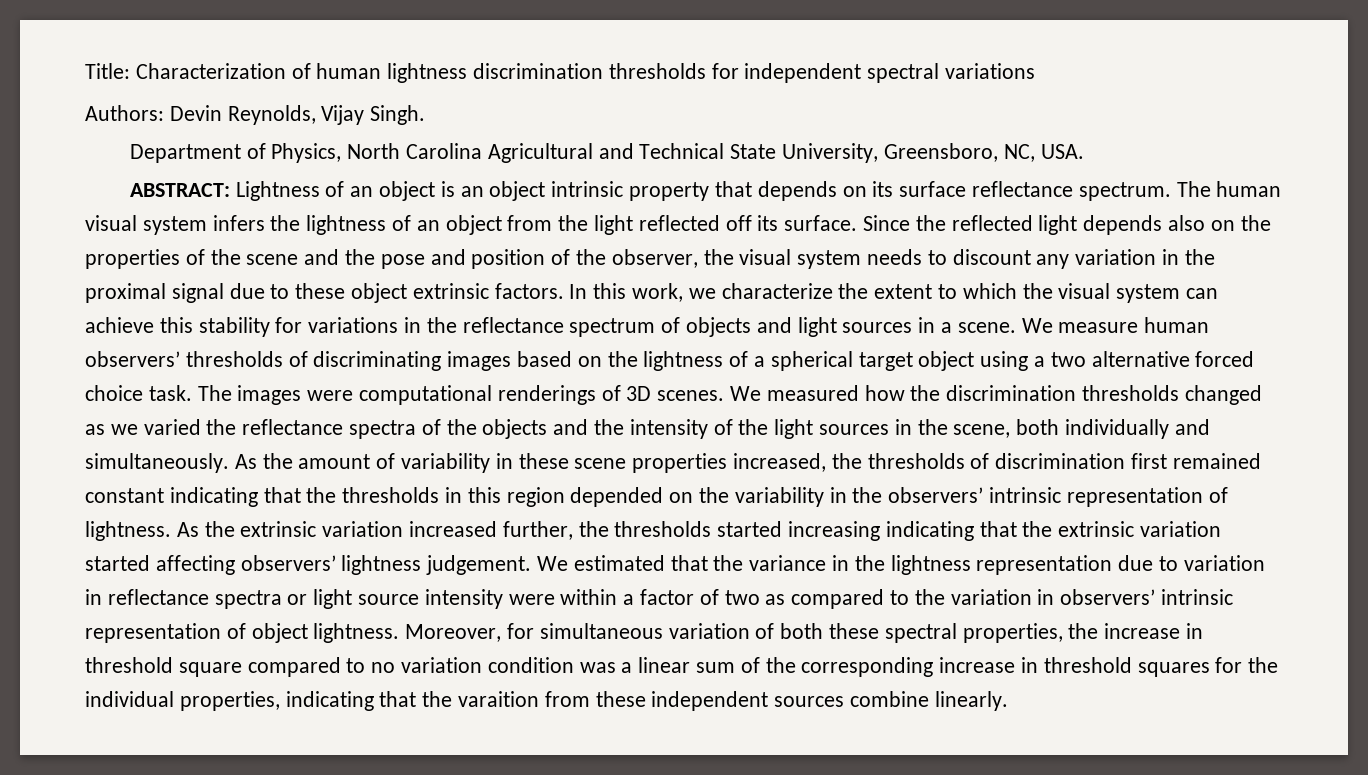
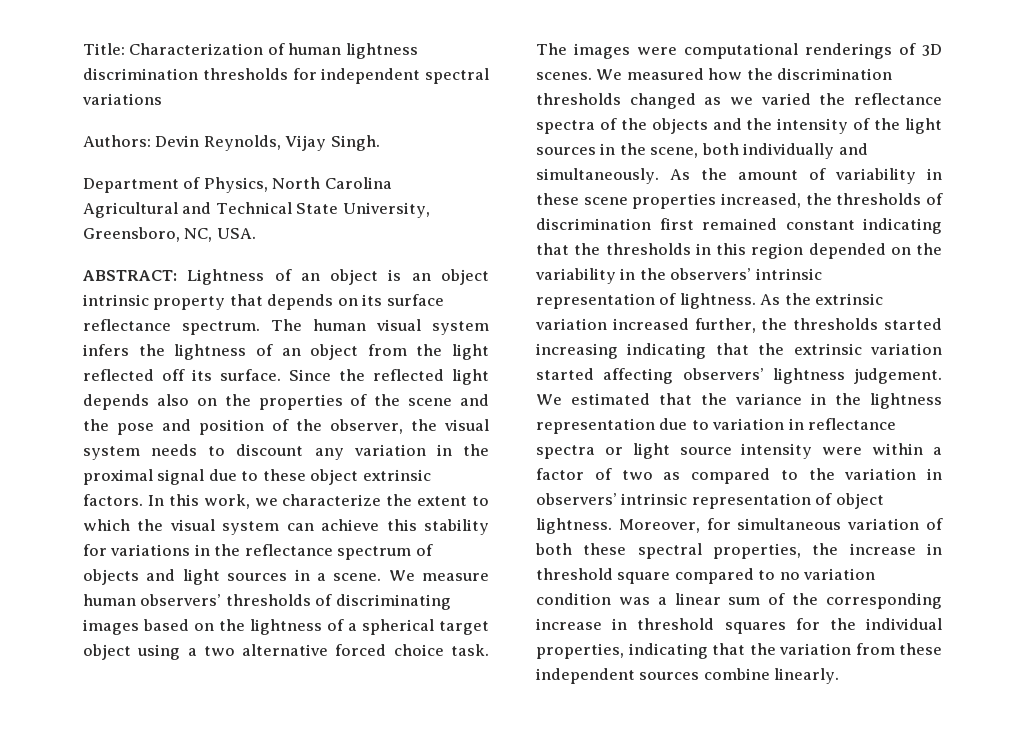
[458,691,540,707] varaition -> [779,643,851,655] variation

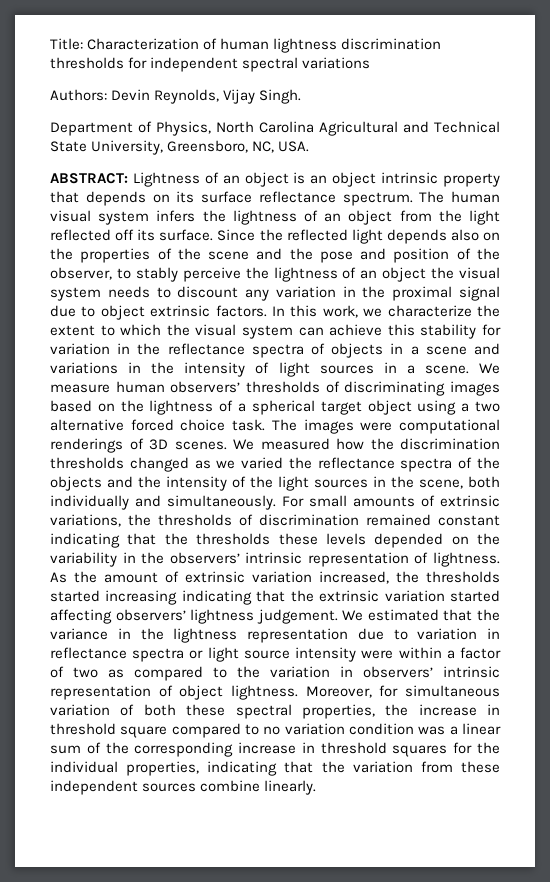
(403, 426) none -> [116,267,427,282] to stably perceive the lightness of an object
[262,469,306,481] these -> (96, 311) none
[110,544,433,560] [83,569,176,585] variations in the reflectance spectrum of objects and -> [50,343,500,358] [50,362,270,377] variation in the reflectance spectra of objects in a scene and variations in the intensity of
[670,168,942,184] [536,193,801,209] As the amount of variability in these scene properties increased, -> [282,495,500,507] [50,514,121,527] For small amounts of extrinsic variations,
[659,218,694,230] first -> (359, 520) none
[695,243,804,259] in this region -> [278,533,366,545] these levels
[815,293,884,305] [535,318,756,333] extrinsic variation increased further, -> [104,571,389,584] amount of extrinsic variation increased,

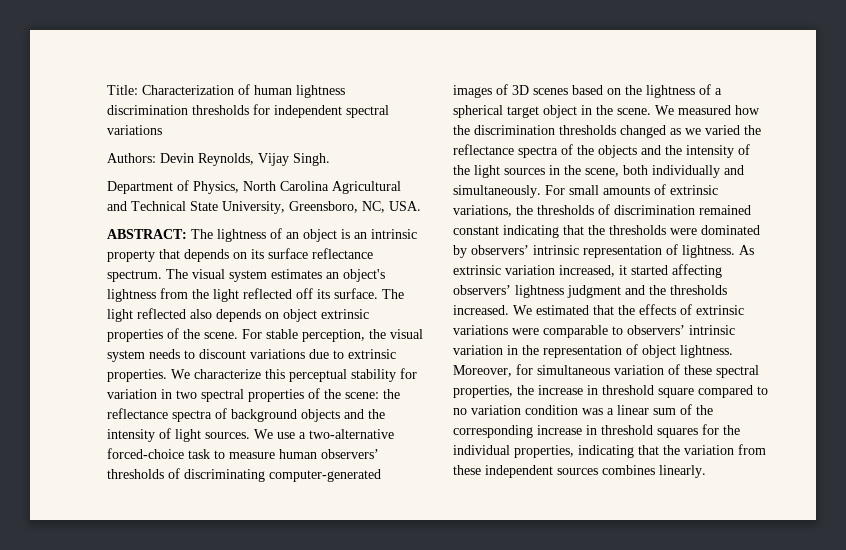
[132,172,200,187] Lightness -> [191,229,266,242] The lightness
[332,172,377,187] object -> (367, 235) none
[451,191,500,203] [50,210,393,225] human visual system infers the lightness of an object -> [192,269,385,282] [107,289,156,302] visual system estimates an object's lightness
[217,229,501,244] [50,248,500,263] [50,267,427,282] Since the reflected light depends also on the properties of the scene and the pose and position of the observer, to stably perceive the lightness of an object -> [382,289,404,299] [107,308,369,322] [107,328,365,342] The light reflected also depends on object extrinsic properties of the scene. For stable perception,
[245,286,500,301] [50,305,500,320] [50,324,502,339] [50,343,500,358] [50,362,501,377] any variation in the proximal signal due to object extrinsic factors. In this work, we characterize the extent to which the visual system can achieve this stability for variation in the reflectance spectra of objects in a scene and variations in the intensity of light sources in a scene. We -> [250,349,396,359] [107,368,417,382] [107,388,400,402] [107,408,385,422] [107,428,394,442] [107,448,225,459] variations due to extrinsic properties. We characterize this perceptual stability for variation in two spectral properties of the scene: the reflectance spectra of background objects and the intensity of light sources. We use a two-alternative forced-choice task to
[450,381,501,396] images -> [269,469,381,482] [453,84,568,98] computer-generated images of 3D scenes
[417,400,500,415] [50,419,501,434] [50,438,227,453] using a two alternative forced choice task. The images were computational renderings of 3D scenes. -> [581,105,651,115] in the scene.
[278,533,500,548] [50,552,165,567] these levels depended on the variability in the -> [670,225,760,235] [453,245,467,258] were dominated by
[74,571,500,584] [50,590,501,605] [50,609,500,624] [50,628,500,643] [50,647,502,662] [50,666,500,681] the amount of extrinsic variation increased, the thresholds started increasing indicating that the extrinsic variation started affecting observers’ lightness judgement. We estimated that the variance in the lightness representation due to variation in reflectance spectra or light source intensity were within a factor of two as compared to the variation in observers’ intrinsic -> [453,264,722,278] [453,285,727,298] [453,304,744,315] [453,325,735,338] [453,345,539,355] extrinsic variation increased, it started affecting observers’ lightness judgment and the thresholds increased. We estimated that the effects of extrinsic variations were comparable to observers’ intrinsic variation in the
[143,704,176,716] both -> (680, 369) none
[200,780,261,792] combine -> [602,465,655,475] combines

